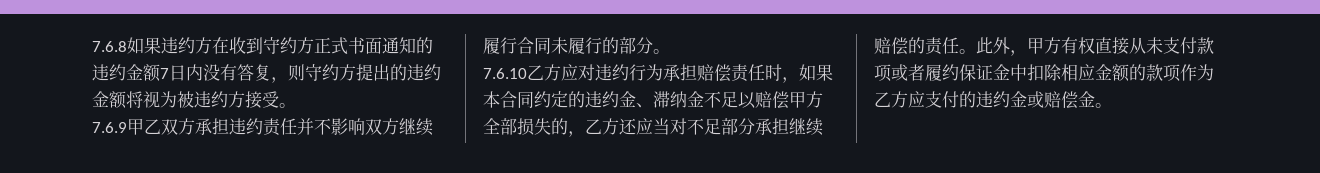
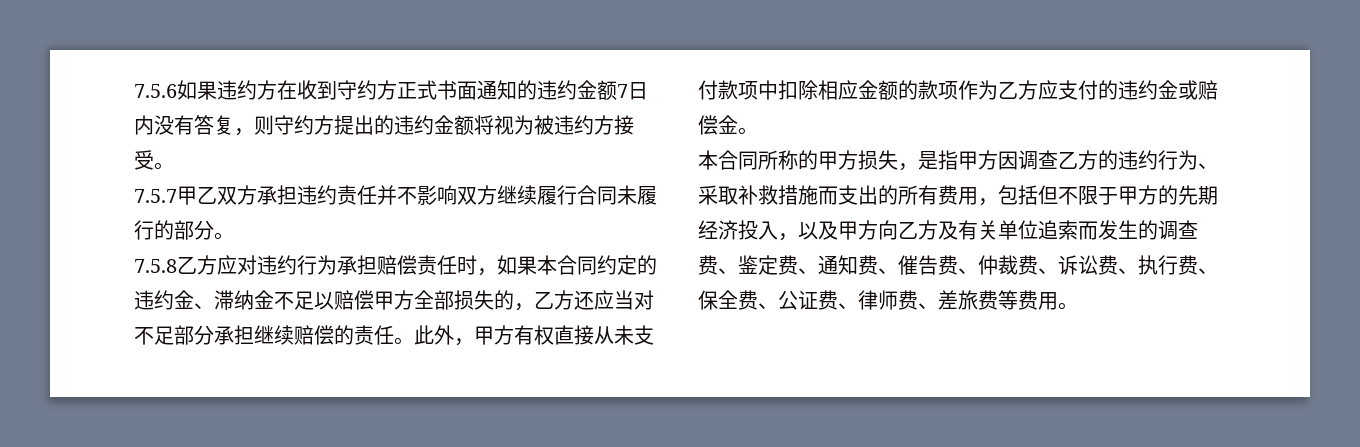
[92,41,127,52] 7.6.8 -> [134,84,177,98] 7.5.6
[92,122,127,133] 7.6.9 -> [134,189,177,203] 7.5.7
[483,68,527,79] 7.6.10 -> [134,259,177,273] 7.5.8
[891,64,1010,81] 或者履约保证金 -> (758, 90) none
(1112, 105) none -> [698,150,1218,171] [698,185,1218,206] [698,220,1198,241] [698,255,1218,275] [698,290,1078,310] // 本合同所称的甲方损失，是指甲方因调查乙方的违约行为、采取补救措施而支出的所有费用，包括但不限于甲方的先期经济投入，以及甲方向乙方及有关单位追索而发生的调查费、鉴定费、通知费、催告费、仲裁费、诉讼费、执行费、保全费、公证费、律师费、差旅费等费用。

